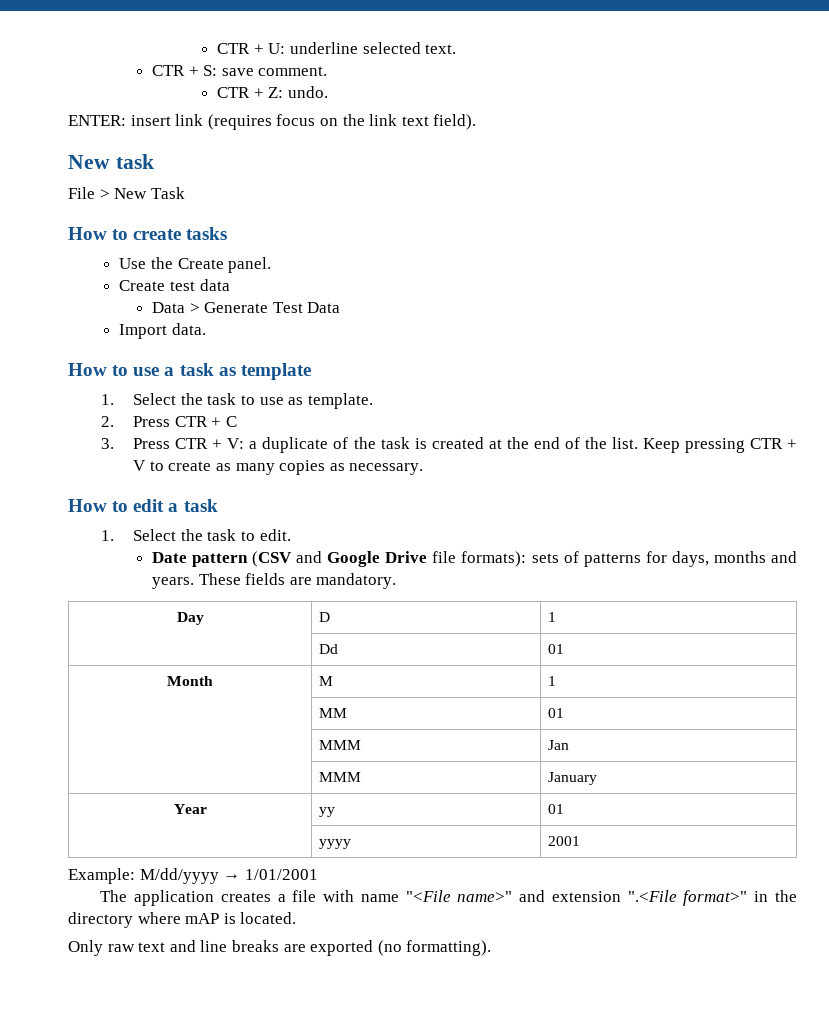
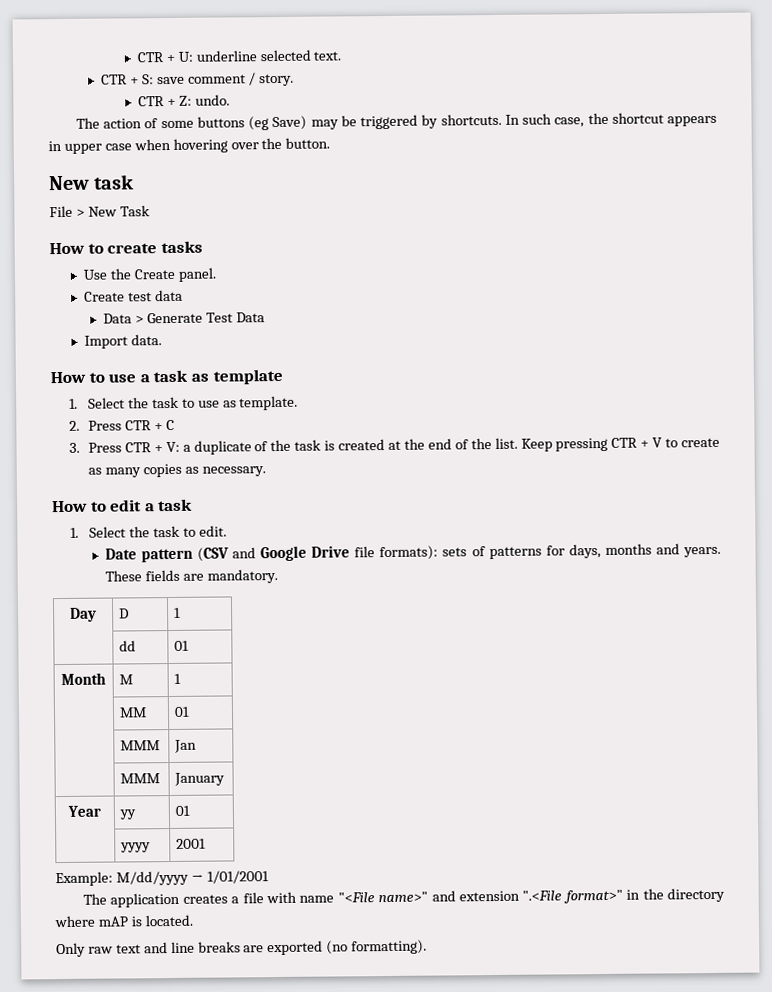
[258,66,328,76] comment. -> [187,72,295,87] comment / story.
[68,114,477,130] ENTER: insert link (requires focus on the link text field). -> [75,112,718,131] [48,137,331,154] The action of some buttons (eg Save) may be triggered by shortcuts. In such case, the shortcut appears in upper case when hovering over the button.
[319,644,339,654] Dd -> [119,640,137,652] dd

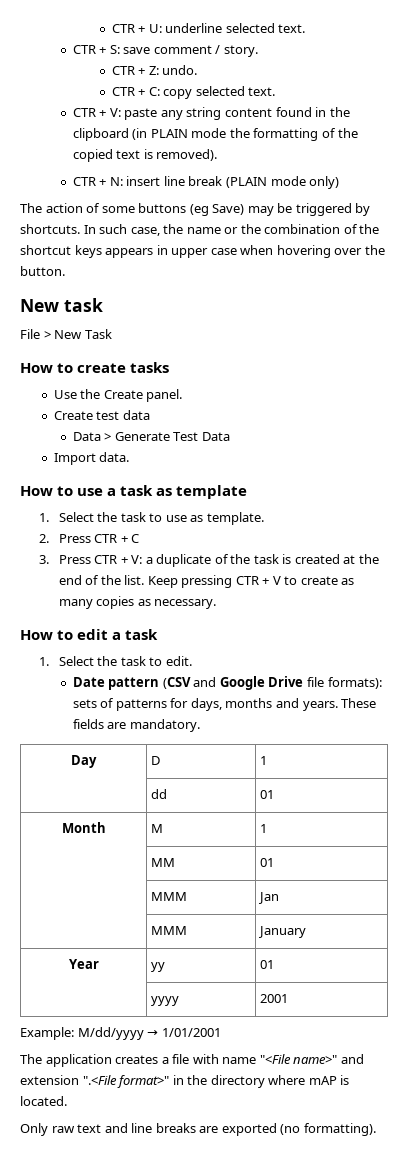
(230, 100) none -> [111,86,276,99] [72,107,350,120] [72,128,358,141] [72,149,218,162] [72,176,340,189] // CTR + C: copy selected text. // CTR + V: paste any string content found in the clipboard (in PLAIN mode the formatting of the copied text is removed). // CTR + N: insert line break (PLAIN mode only)
[611,112,664,124] shortcut -> [186,224,380,234] [20,245,102,258] name or the combination of the shortcut keys

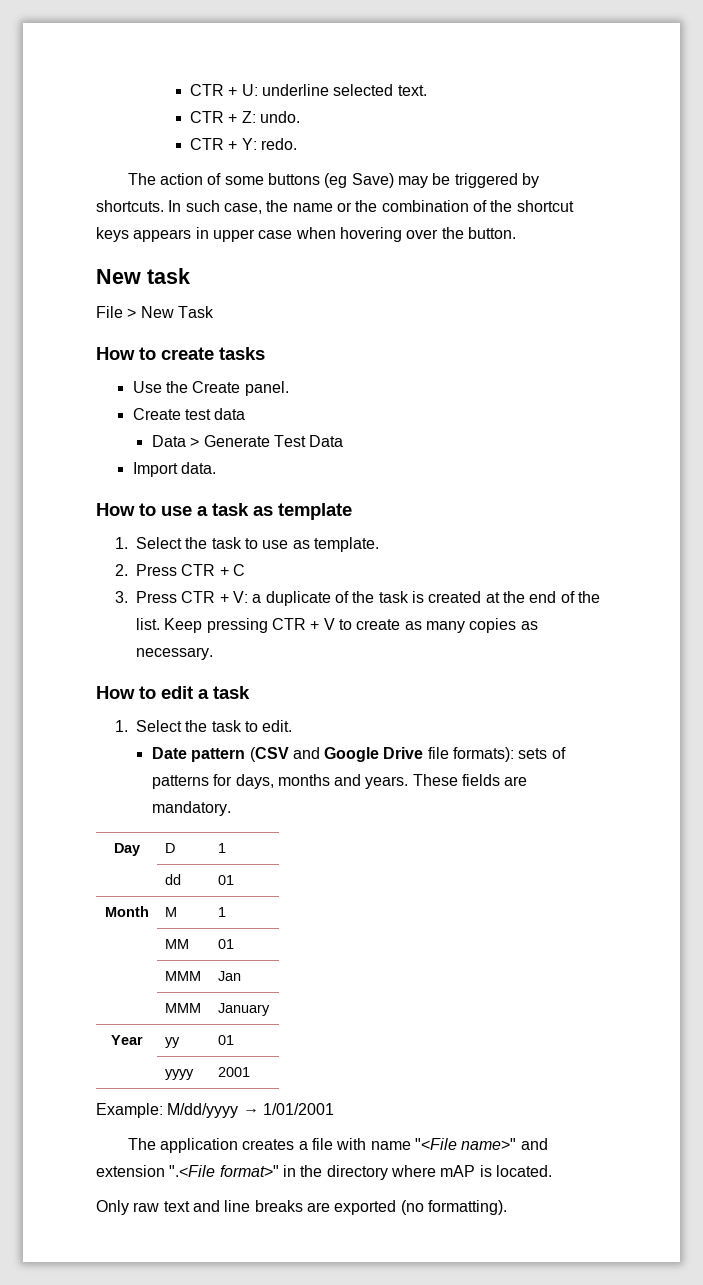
[72,45,258,57] // CTR + S: save comment / story. -> (427, 90) none
[148,86,276,99] [72,107,350,120] [72,128,358,141] [72,149,218,162] [72,176,340,189] C: copy selected text. // CTR + V: paste any string content found in the clipboard (in PLAIN mode the formatting of the copied text is removed). // CTR + N: insert line break (PLAIN mode only) -> [241,138,298,150] Y: redo.

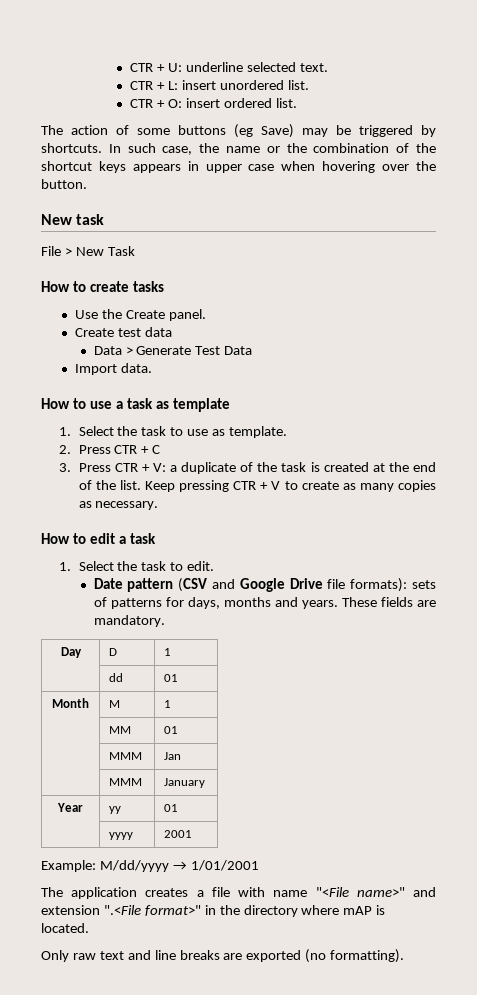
[241,111,301,123] [190,138,298,150] Z: undo. // CTR + Y: redo. -> [168,80,309,90] [130,98,297,108] L: insert unordered list. // CTR + O: insert ordered list.

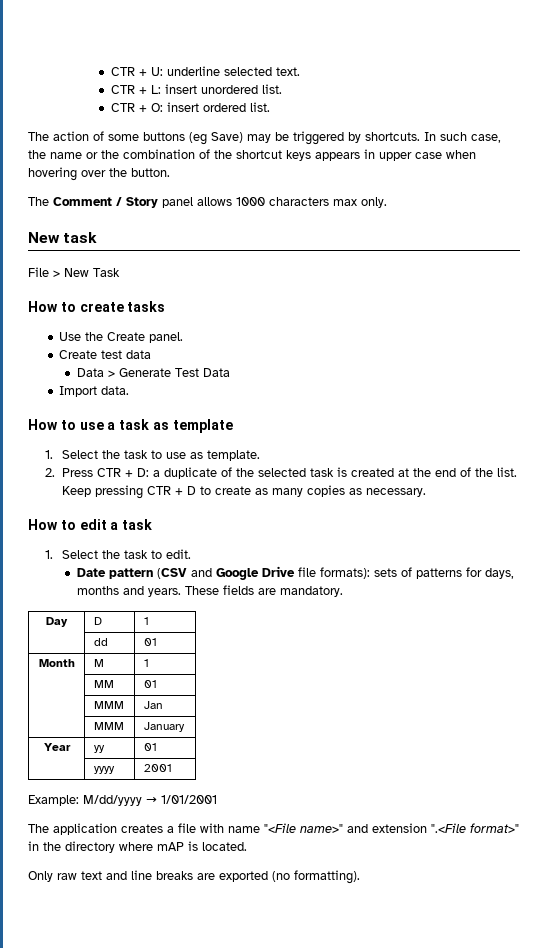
(87, 184) none -> [28,197,387,208] // The Comment / Story panel allows 1000 characters max only.
[152,445,161,454] [59,463,166,472] C // 3. Press CTR + V: -> [137,468,150,477] D:
(278, 467) none -> [258,468,307,477] selected
[271,481,281,490] V -> [187,486,197,495] D

